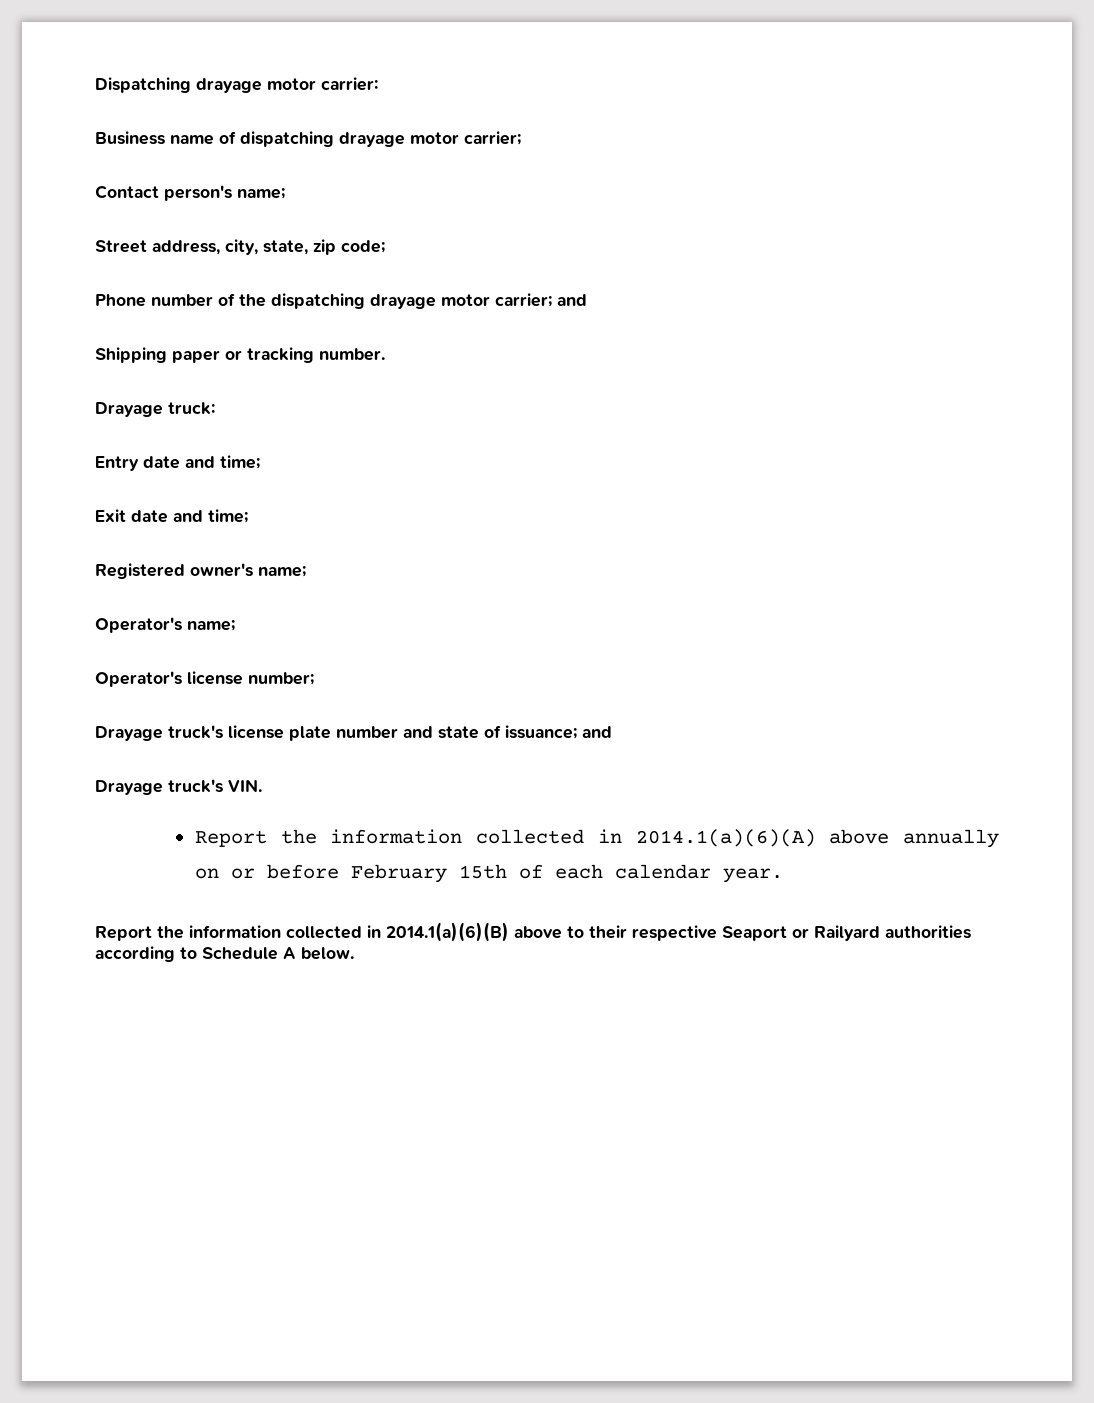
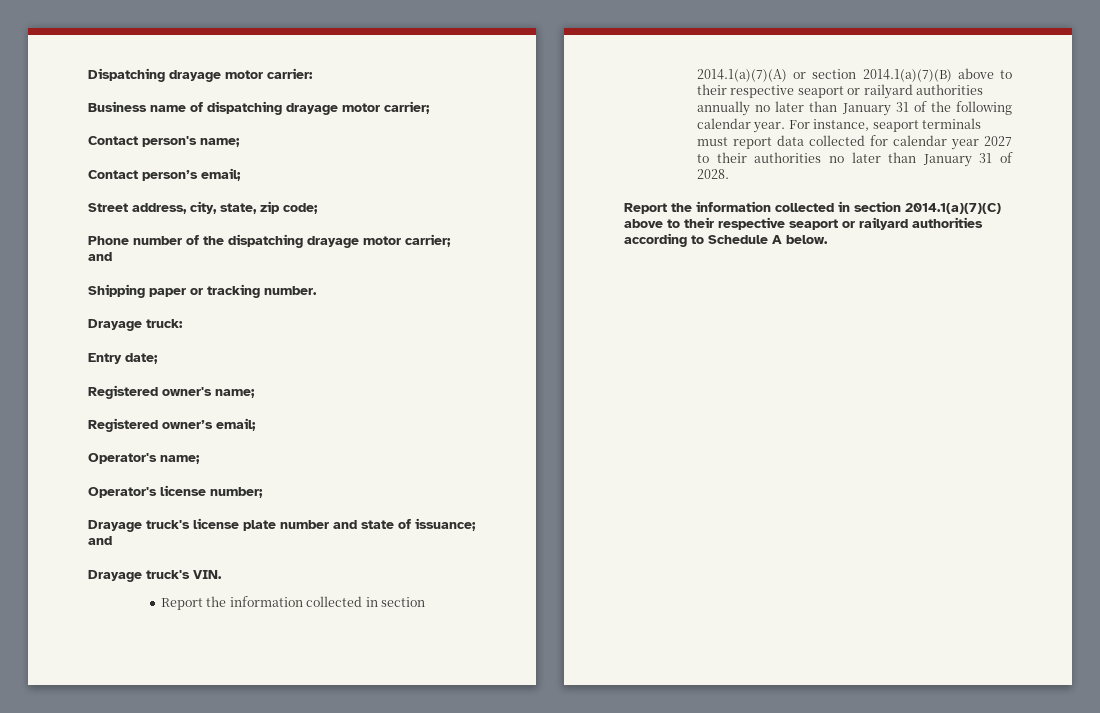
(285, 193) none -> [88,168,241,181] // Contact person’s email;
[143,455,260,469] [95,509,248,523] date and time; // Exit date and time; -> [125,353,158,364] date;
(306, 571) none -> [88,418,256,432] // Registered owner’s email;
[635,829,999,848] [194,864,783,883] [95,922,880,942] 2014.1(a)(6)(A) above annually on or before February 15th of each calendar year. // Report the information collected in 2014.1(a)(6)(B) above to their respective Seaport or Railyard -> [380,597,425,607] [697,68,1012,82] [697,84,983,99] [697,101,1012,116] [697,118,981,133] [697,135,1012,150] [697,152,1013,167] [697,169,730,179] [624,201,1001,214] [624,217,908,230] section 2014.1(a)(7)(A) or section 2014.1(a)(7)(B) above to their respective seaport or railyard authorities annually no later than January 31 of the following calendar year. For instance, seaport terminals must report data collected for calendar year 2027 to their authorities no later than January 31 of 2028. // Report the information collected in section 2014.1(a)(7)(C) above to their respective seaport or railyard

